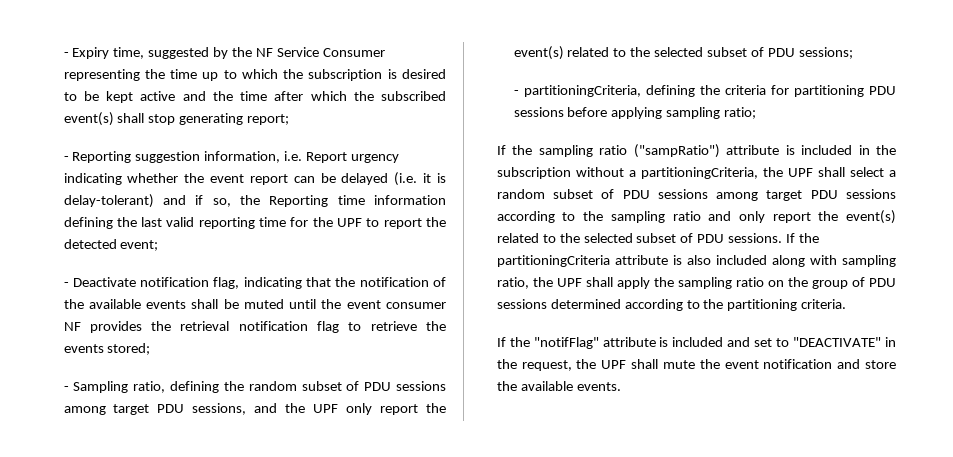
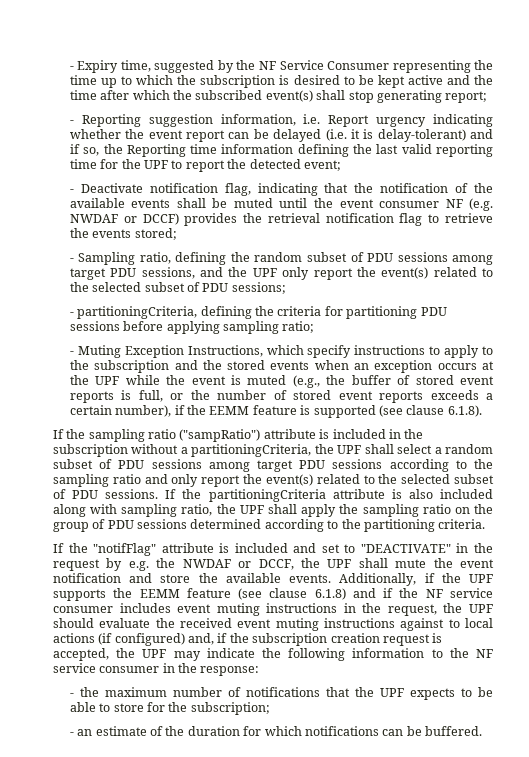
(81, 326) none -> [468,198,493,211] [69,213,179,225] (e.g. NWDAF or DCCF)
(757, 113) none -> [69,345,493,358] [69,360,494,373] [69,375,495,388] [69,390,493,403] [69,405,482,418] // - Muting Exception Instructions, which specify instructions to apply to the subscription and the stored events when an exception occurs at the UPF while the event is muted (e.g., the buffer of stored event reports is full, or the number of stored event reports exceeds a certain number), if the EEMM feature is supported (see clause 6.1.8).
[521,360,572,371] request, -> [52,558,294,571] request by e.g. the NWDAF or DCCF,
(621, 386) none -> [339,573,493,586] [52,588,493,601] [52,603,494,616] [52,618,493,631] [52,633,443,646] [52,648,494,661] [52,663,260,676] [69,687,493,700] [69,702,270,715] [69,726,483,736] Additionally, if the UPF supports the EEMM feature (see clause 6.1.8) and if the NF service consumer includes event muting instructions in the request, the UPF should evaluate the received event muting instructions against to local actions (if configured) and, if the subscription creation request is accepted, the UPF may indicate the following information to the NF service consumer in the response: // - the maximum number of notifications that the UPF expects to be able to store for the subscription; // - an estimate of the duration for which notifications can be buffered.

